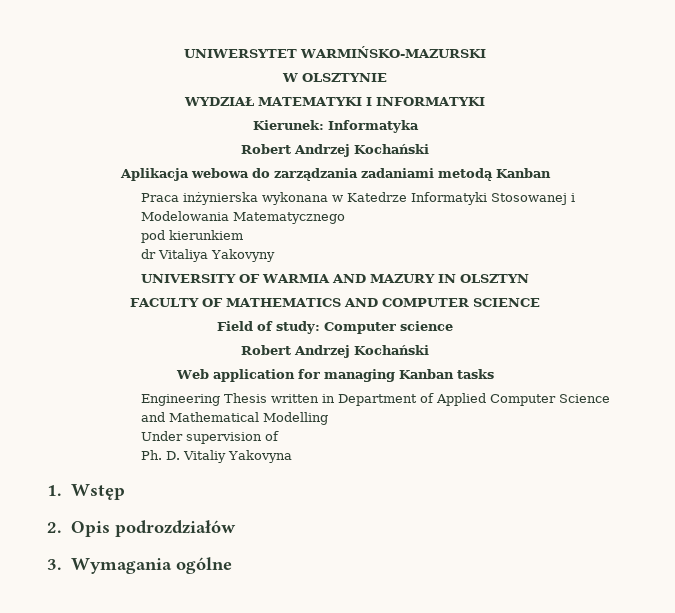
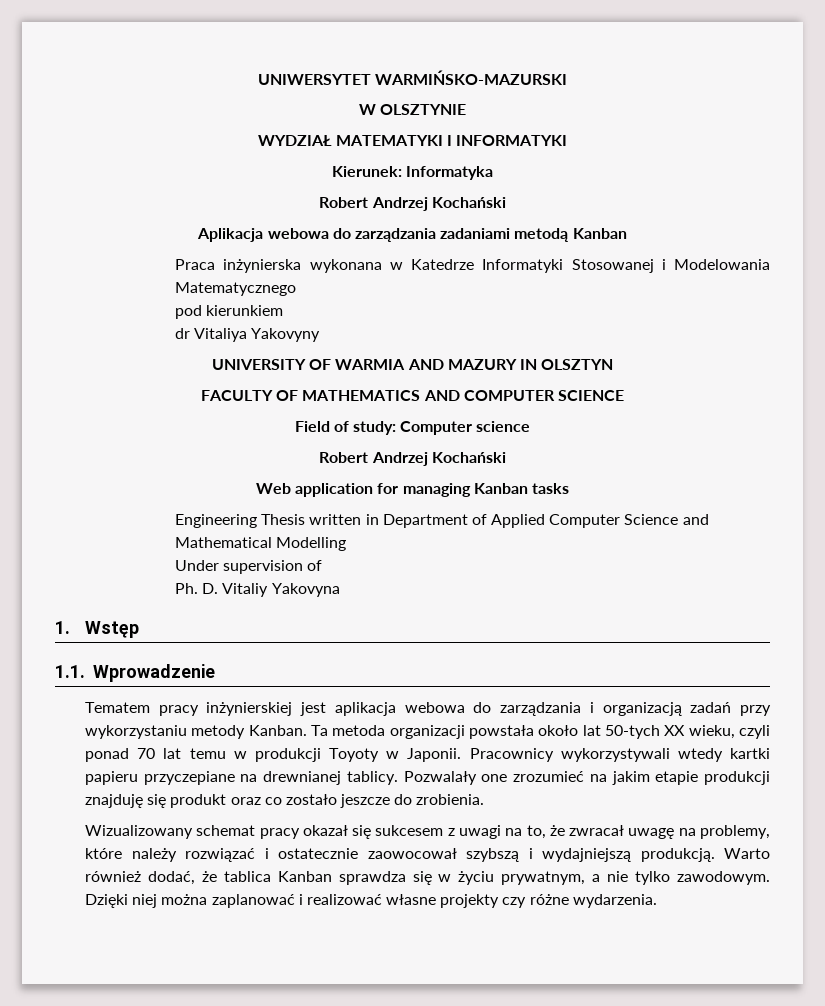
[47,520,236,537] [47,557,232,574] 2. Opis podrozdziałów // 3. Wymagania ogólne -> [55,664,215,682] [85,702,772,716] [85,725,771,739] [85,748,770,762] [85,771,770,785] [85,794,485,808] [85,825,770,839] [85,848,770,862] [85,871,771,885] [85,894,657,908] 1.1. Wprowadzenie // Tematem pracy inżynierskiej jest aplikacja webowa do zarządzania i organizacją zadań przy wykorzystaniu metody Kanban. Ta metoda organizacji powstała około lat 50-tych XX wieku, czyli ponad 70 lat temu w produkcji Toyoty w Japonii. Pracownicy wykorzystywali wtedy kartki papieru przyczepiane na drewnianej tablicy. Pozwalały one zrozumieć na jakim etapie produkcji znajduję się produkt oraz co zostało jeszcze do zrobienia. // Wizualizowany schemat pracy okazał się sukcesem z uwagi na to, że zwracał uwagę na problemy, które należy rozwiązać i ostatecznie zaowocował szybszą i wydajniejszą produkcją. Warto również dodać, że tablica Kanban sprawdza się w życiu prywatnym, a nie tylko zawodowym. Dzięki niej można zaplanować i realizować własne projekty czy różne wydarzenia.

